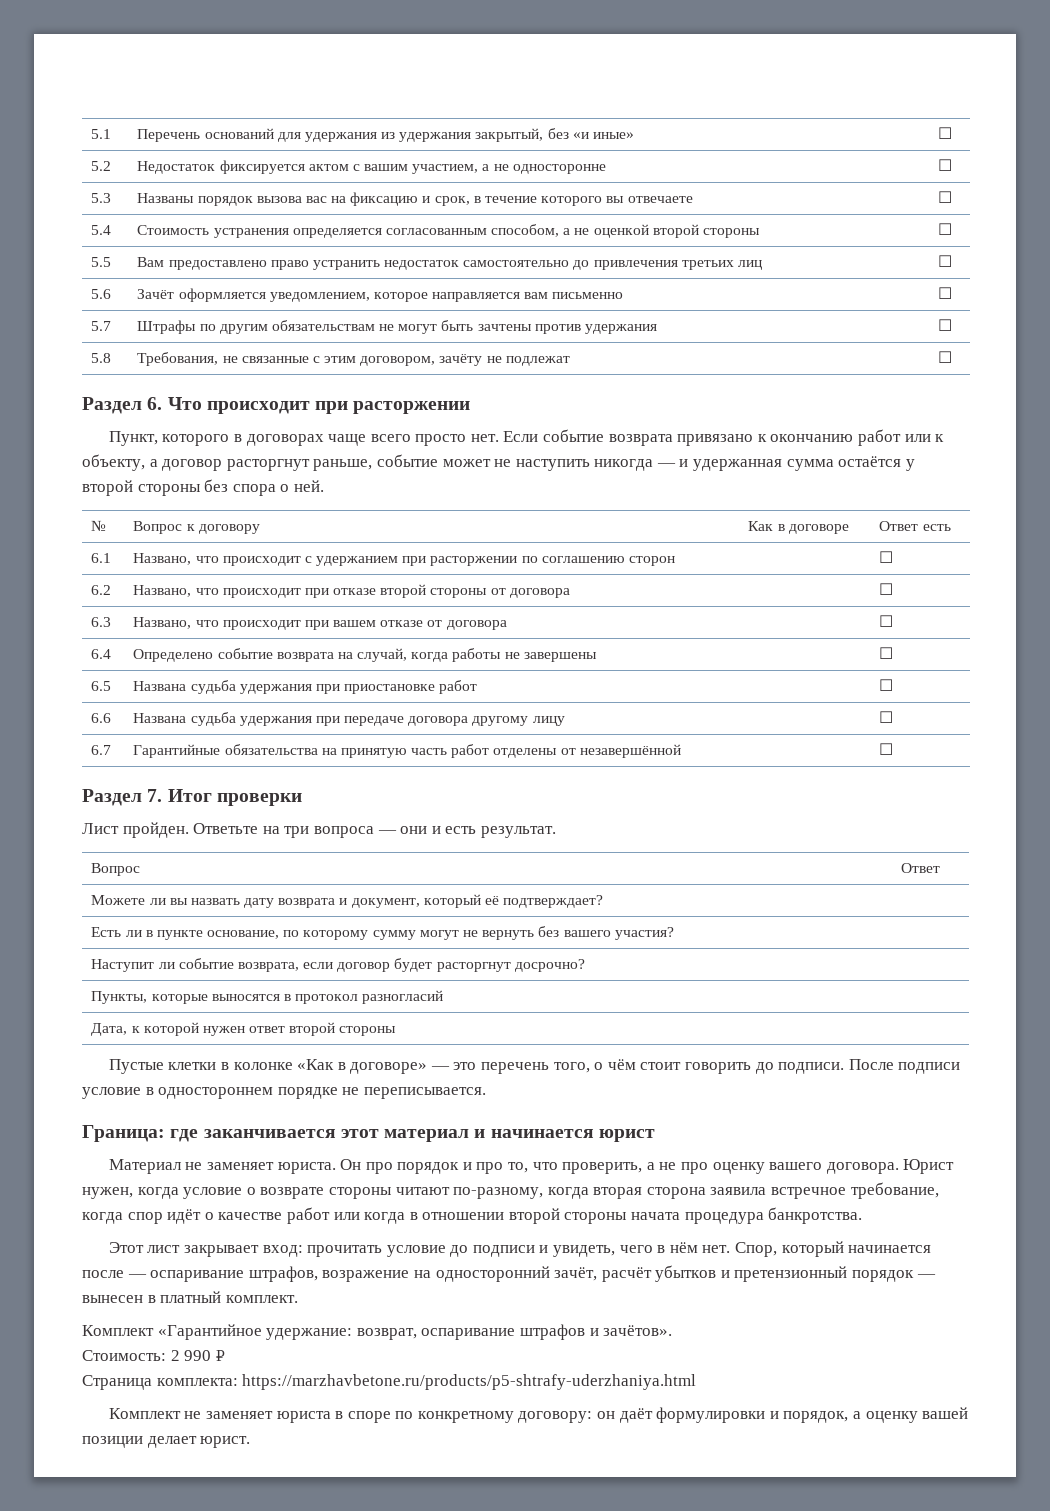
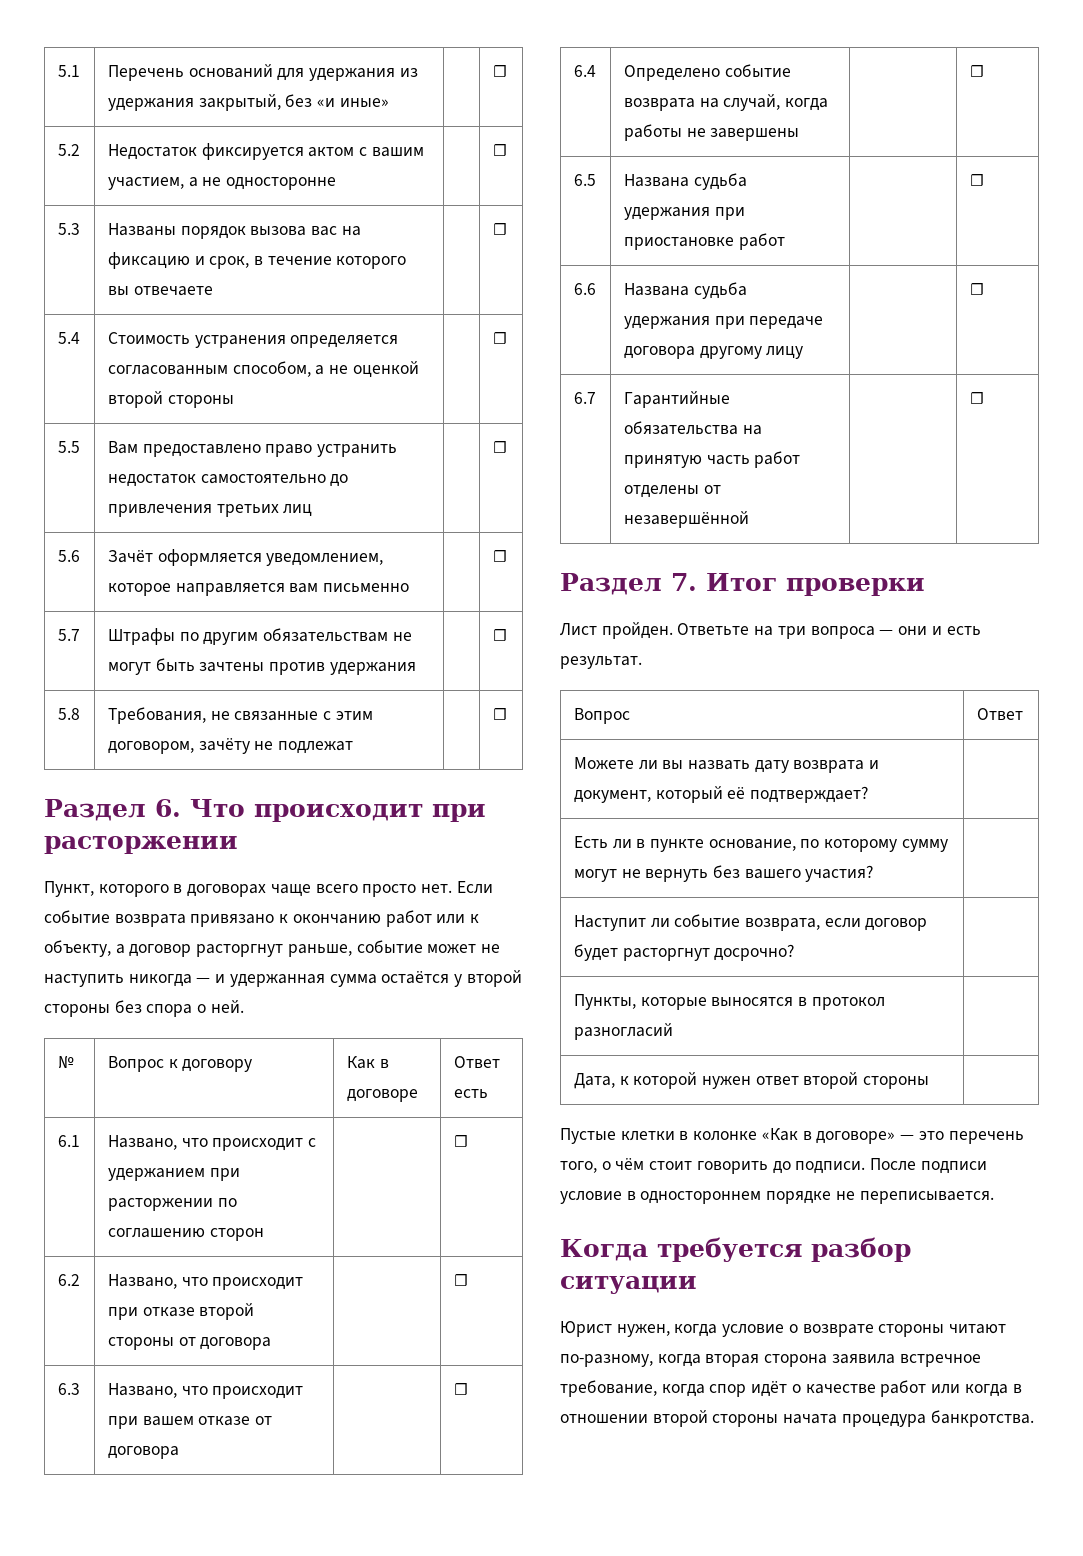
[82,1125,655,1142] [108,1159,899,1174] Граница: где заканчивается этот материал и начинается юрист // Материал не заменяет юриста. Он про порядок и про то, что проверить, а не про оценку вашего договора. -> [560,1237,911,1262] [560,1276,697,1294] Когда требуется разбор ситуации //
[108,1241,932,1257] [82,1265,936,1282] [82,1291,298,1303] [82,1324,673,1340] [82,1350,225,1361] [82,1374,697,1390] [108,1407,969,1423] [82,1436,251,1448] // Этот лист закрывает вход: прочитать условие до подписи и увидеть, чего в нём нет. Спор, который начинается после — оспаривание штрафов, возражение на односторонний зачёт, расчёт убытков и претензионный порядок — вынесен в платный комплект. // Комплект «Гарантийное удержание: возврат, оспаривание штрафов и зачётов». // Стоимость: 2 990 ₽ // Страница комплекта: https://marzhavbetone.ru/products/p5-shtrafy-uderzhaniya.html // Комплект не заменяет юриста в споре по конкретному договору: он даёт формулировки и порядок, а оценку вашей позиции делает юрист. -> (1034, 1418) none

